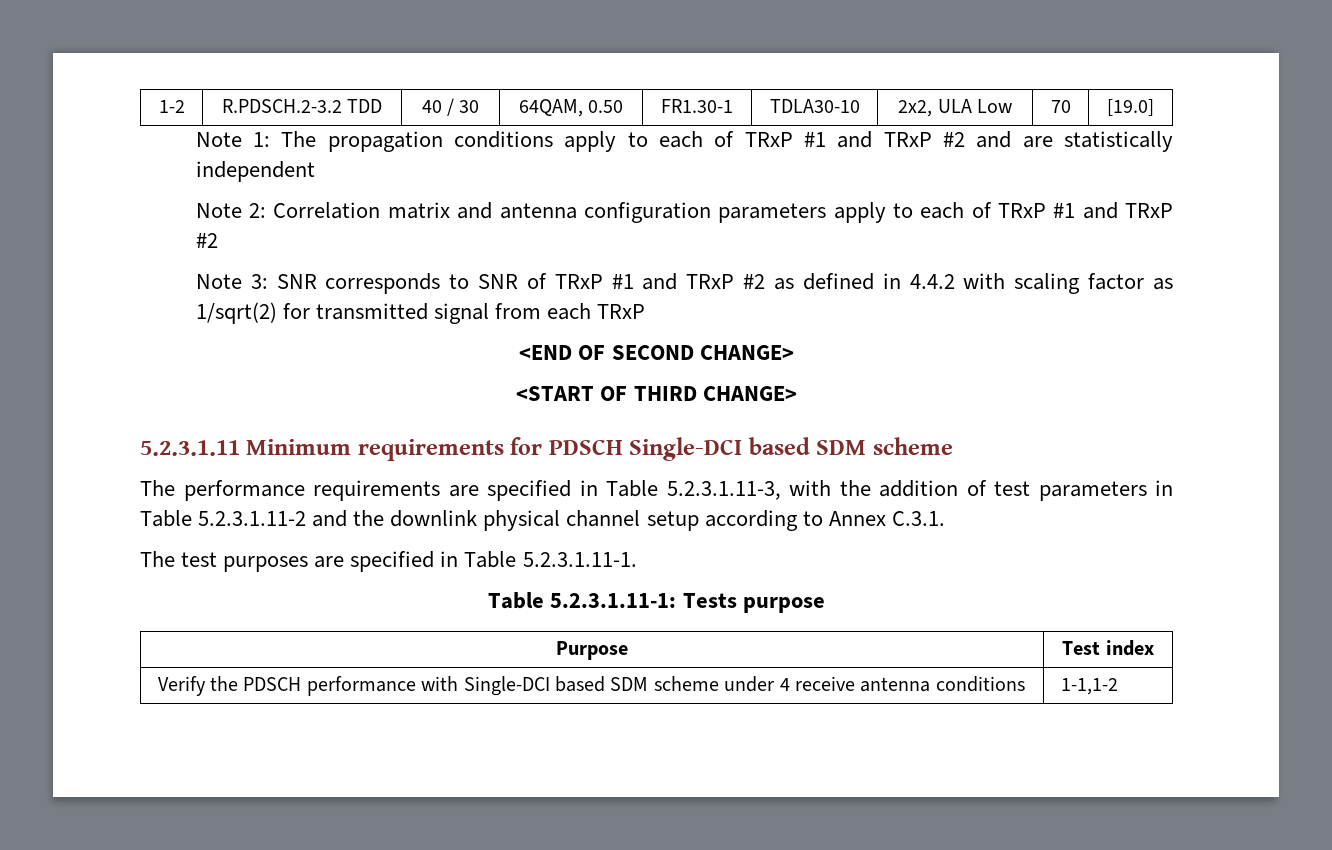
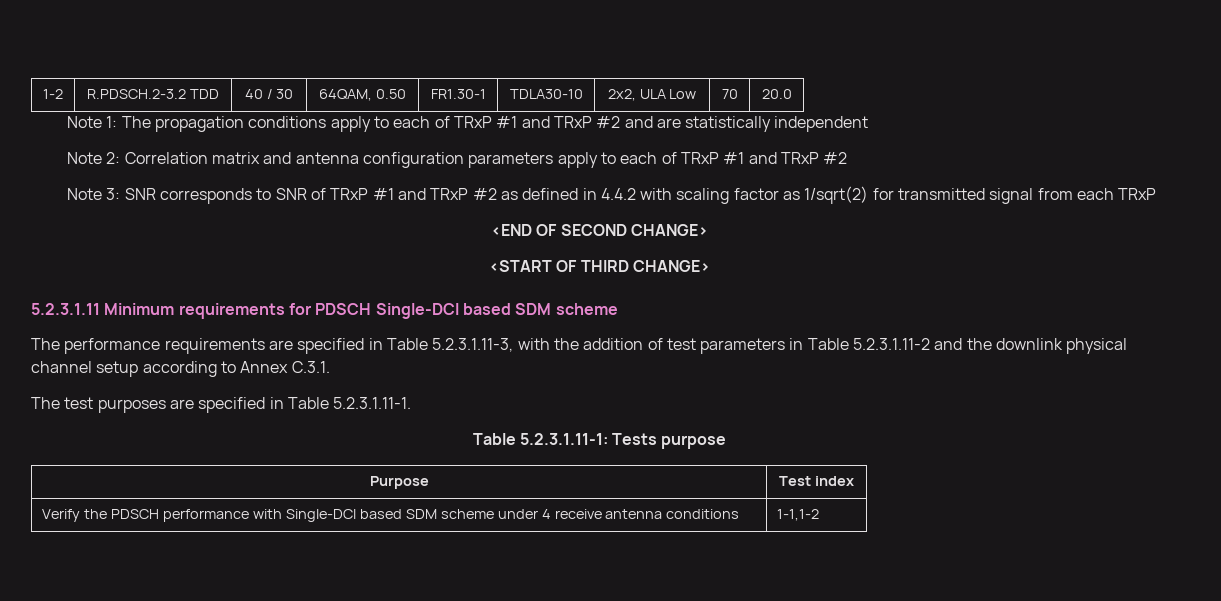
[1107,99,1154,116] [19.0] -> [761,89,792,99] 20.0

